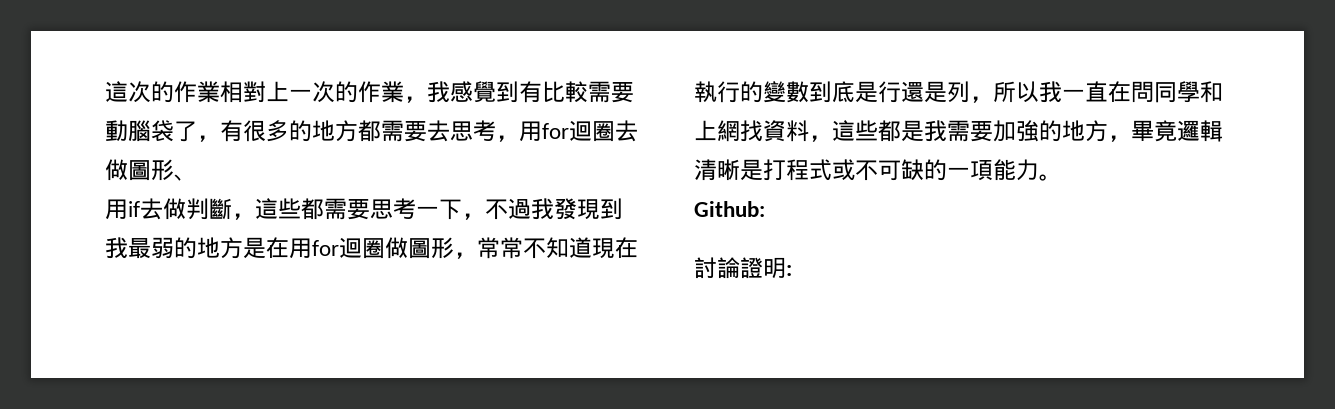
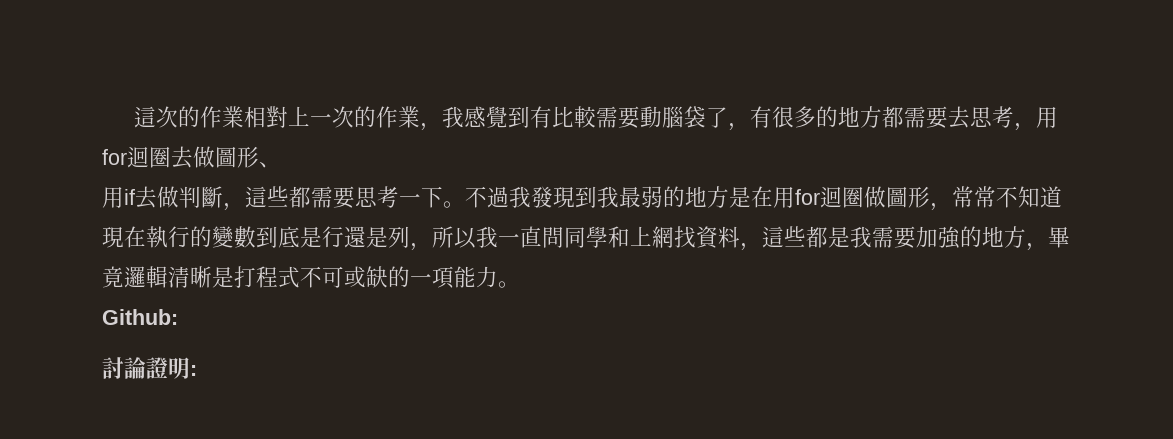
[462,213,485,220] ， -> [443,201,465,208] 。
[1108,81,1131,102] 在 -> (542, 237) none
[832,159,901,181] 或不可 -> [300,266,366,288] 不可或

